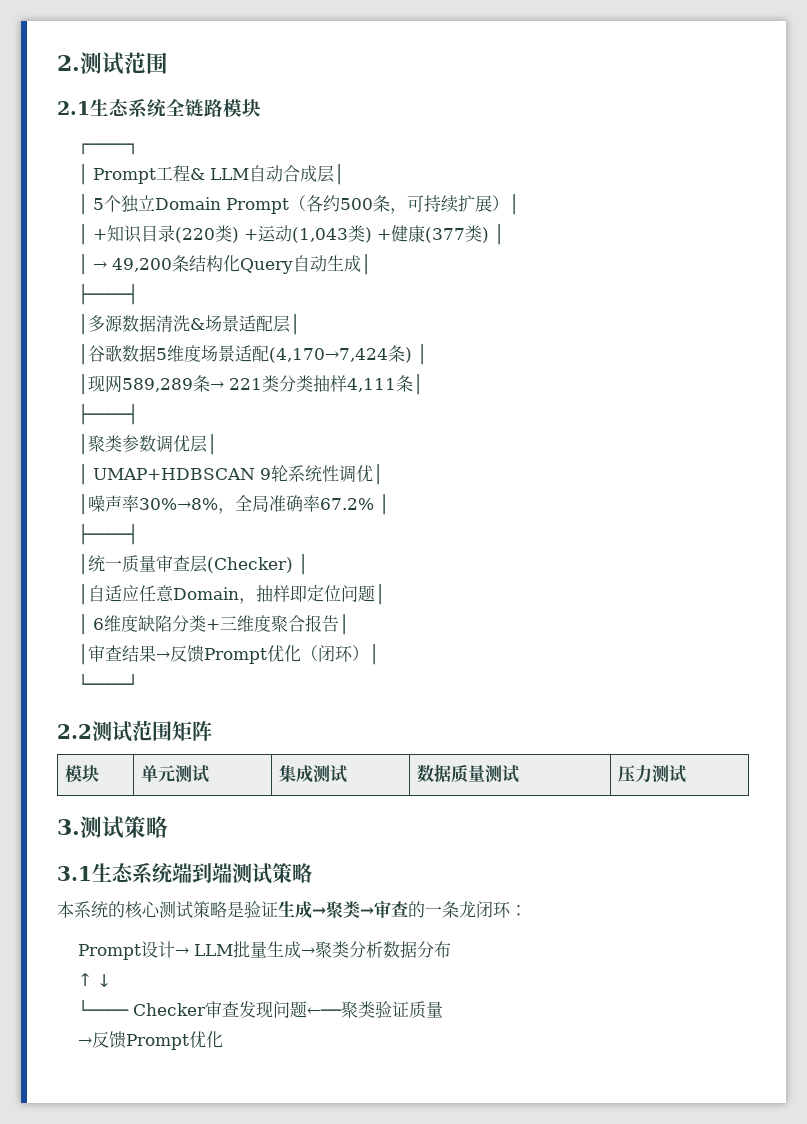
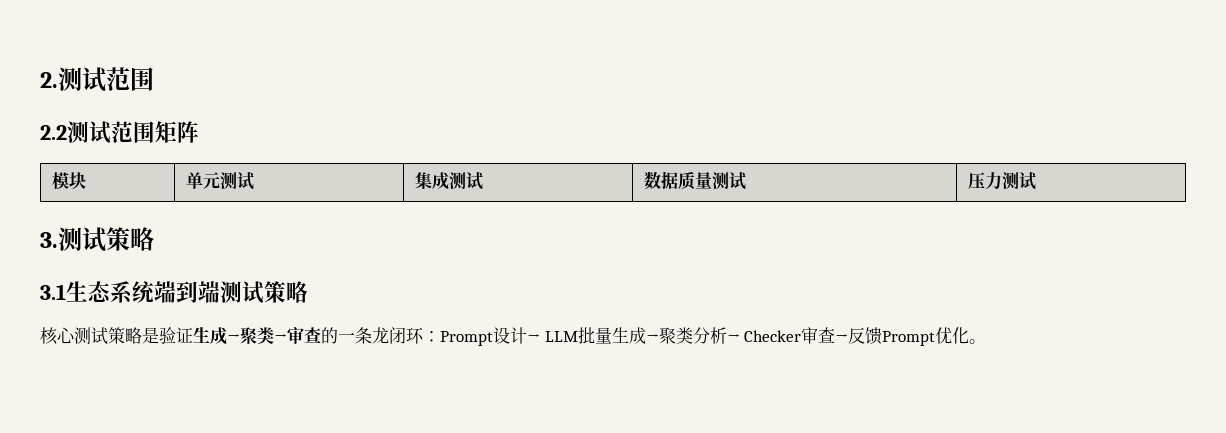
[57,98,261,118] [77,143,138,155] [77,164,344,185] [77,194,519,215] [77,224,504,245] [77,254,371,275] [77,284,138,305] [77,314,300,335] [77,344,427,365] [77,374,423,395] [77,404,138,425] [77,434,217,455] [77,464,383,485] [77,494,389,515] [77,524,138,545] [77,554,308,575] [77,584,385,605] [77,614,349,635] [77,644,379,665] [77,674,138,690] // 2.1生态系统全链路模块 // ┌────┐ // │ Prompt工程& LLM自动合成层│ // │ 5个独立Domain Prompt（各约500条，可持续扩展）│ // │ +知识目录(220类) +运动(1,043类) +健康(377类) │ // │ → 49,200条结构化Query自动生成│ // ├────┤ // │多源数据清洗&场景适配层│ // │谷歌数据5维度场景适配(4,170→7,424条) │ // │现网589,289条→ 221类分类抽样4,111条│ // ├────┤ // │聚类参数调优层│ // │ UMAP+HDBSCAN 9轮系统性调优│ // │噪声率30%→8%，全局准确率67.2% │ // ├────┤ // │统一质量审查层(Checker) │ // │自适应任意Domain，抽样即定位问题│ // │ 6维度缺陷分类+三维度聚合报告│ // │审查结果→反馈Prompt优化（闭环）│ // └────┘ -> (154, 79) none
[57,901,125,918] 本系统的 -> (308, 292) none
(527, 910) // -> (440, 336) none
[382,941,451,958] [77,973,111,987] [77,1000,443,1019] [77,1031,223,1050] 数据分布 // ↑ ↓ // └──── Checker审查发现问题←──聚类验证质量 // →反馈Prompt优化 -> [726,327,987,346] → Checker审查→反馈Prompt优化。

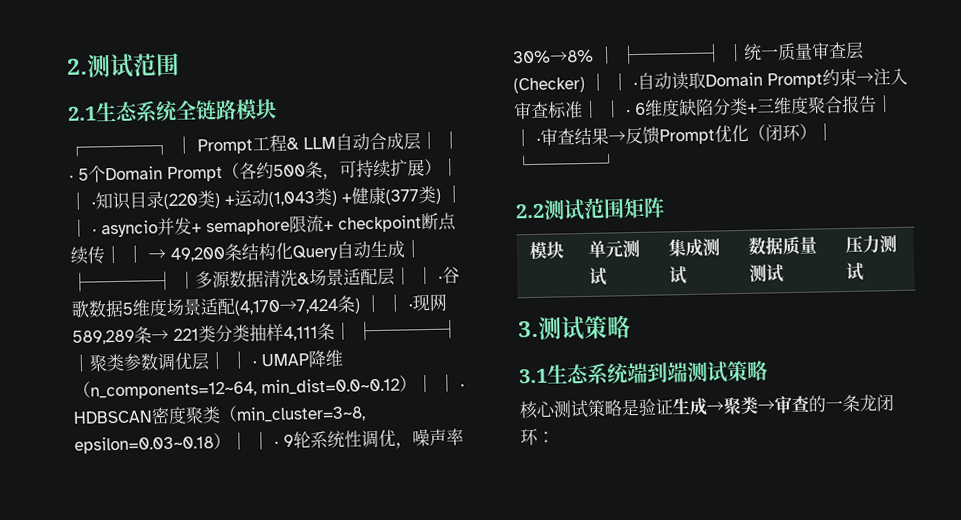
(154, 79) none -> [67,98,277,123] [68,131,460,157] [69,158,459,183] [69,185,463,211] [70,212,457,238] [70,240,422,265] [71,266,460,292] [71,293,447,318] [72,319,459,345] [72,349,344,372] [73,374,465,400] [73,405,366,425] [74,428,464,454] [513,41,864,65] [513,67,908,94] [513,95,894,120] [514,123,834,147] [514,153,618,172] // 2.1生态系统全链路模块 // ┌────┐ │ Prompt工程& LLM自动合成层│ │ · 5个Domain Prompt（各约500条，可持续扩展）│ │ ·知识目录(220类) +运动(1,043类) +健康(377类) │ │ · asyncio并发+ semaphore限流+ checkpoint断点续传│ │ → 49,200条结构化Query自动生成│ ├────┤ │多源数据清洗&场景适配层│ │ ·谷歌数据5维度场景适配(4,170→7,424条) │ │ ·现网589,289条→ 221类分类抽样4,111条│ ├────┤ │聚类参数调优层│ │ · UMAP降维（n_components=12~64, min_dist=0.0~0.12）│ │ · HDBSCAN密度聚类（min_cluster=3~8, epsilon=0.03~0.18）│ │ · 9轮系统性调优，噪声率30%→8% │ ├────┤ │统一质量审查层(Checker) │ │ ·自动读取Domain Prompt约束→注入审查标准│ │ · 6维度缺陷分类+三维度聚合报告│ │ ·审查结果→反馈Prompt优化（闭环）│ └────┘
[440,327,987,346] Prompt设计→ LLM批量生成→聚类分析→ Checker审查→反馈Prompt优化。 -> (555, 437) none

